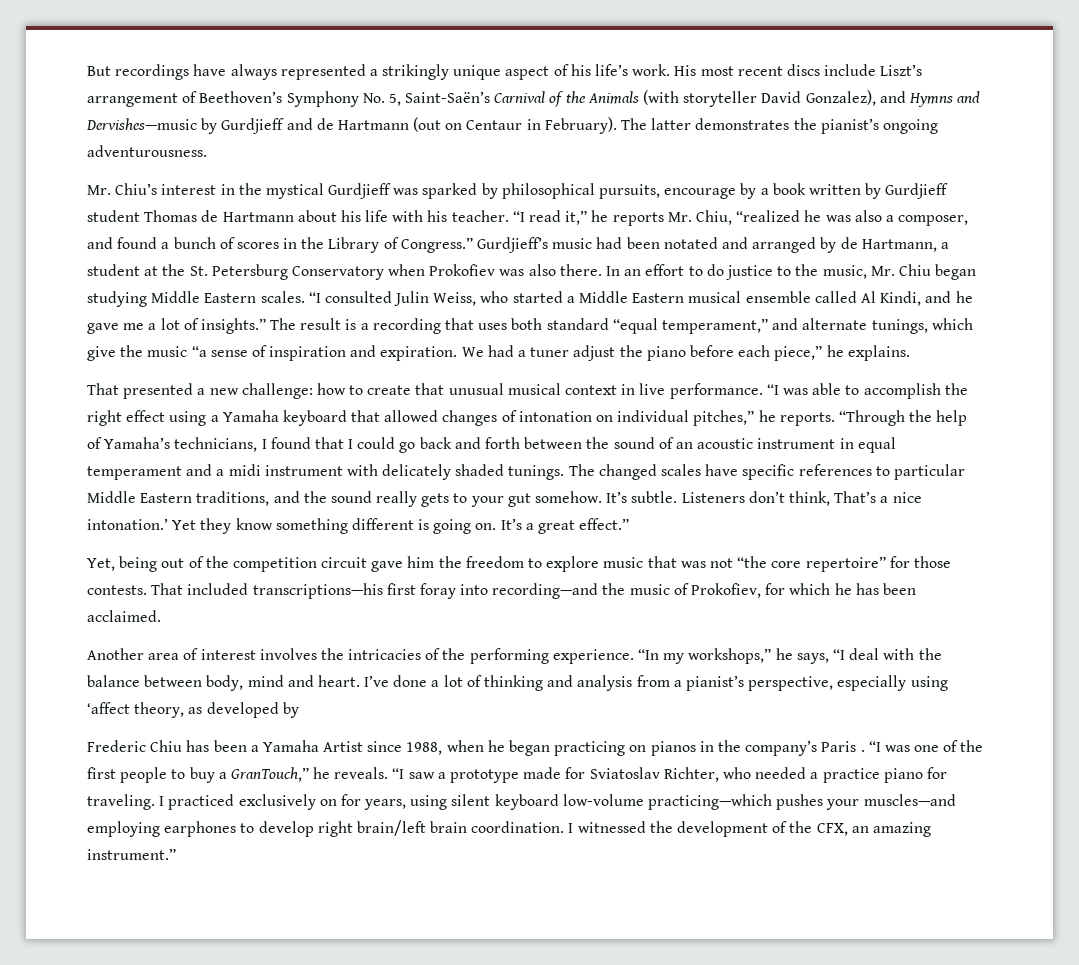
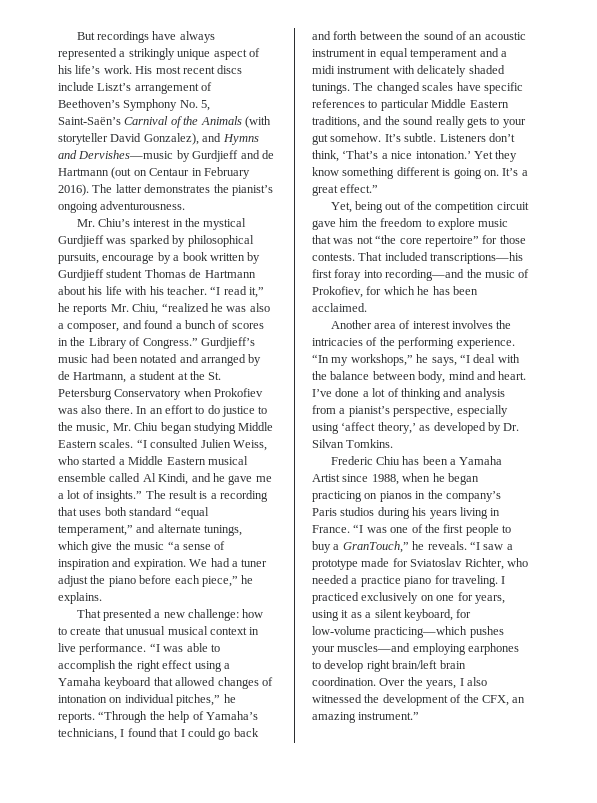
[544,117,617,134] February). -> [203,167,250,179] [58,184,89,196] February 2016).
[394,291,430,306] Julin -> [200,439,231,448] Julien
[834,491,877,503] That’s -> [342,150,379,159] ‘That’s
[134,702,185,718] theory, -> [377,422,416,434] theory,’
(299, 710) none -> [503,423,520,431] [312,439,394,448] Dr. Silvan Tomkins.
[860,750,865,752] . -> [340,507,501,519] [312,525,350,533] studios during his years living in France.
(337, 802) none -> [436,595,455,601] one
[451,794,559,810] silent keyboard -> [341,609,472,621] it as a silent keyboard, for
[568,823,574,833] I -> [379,677,487,689] Over the years, I also

